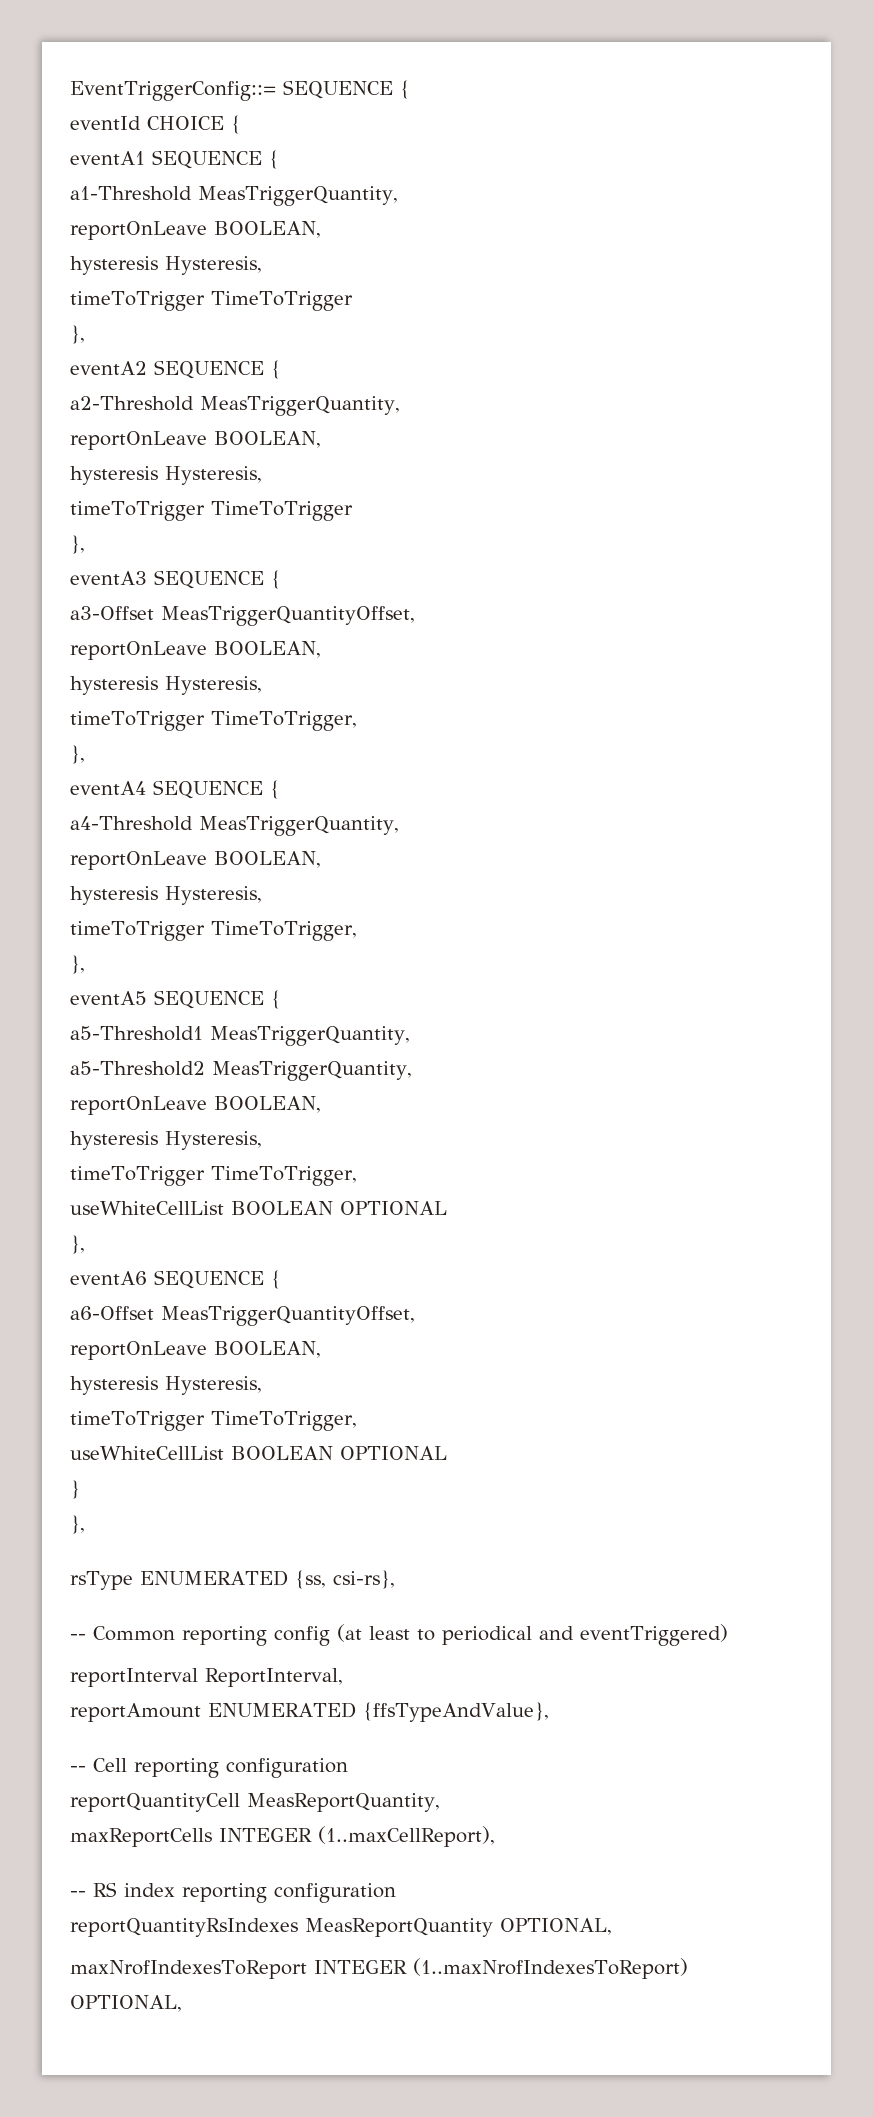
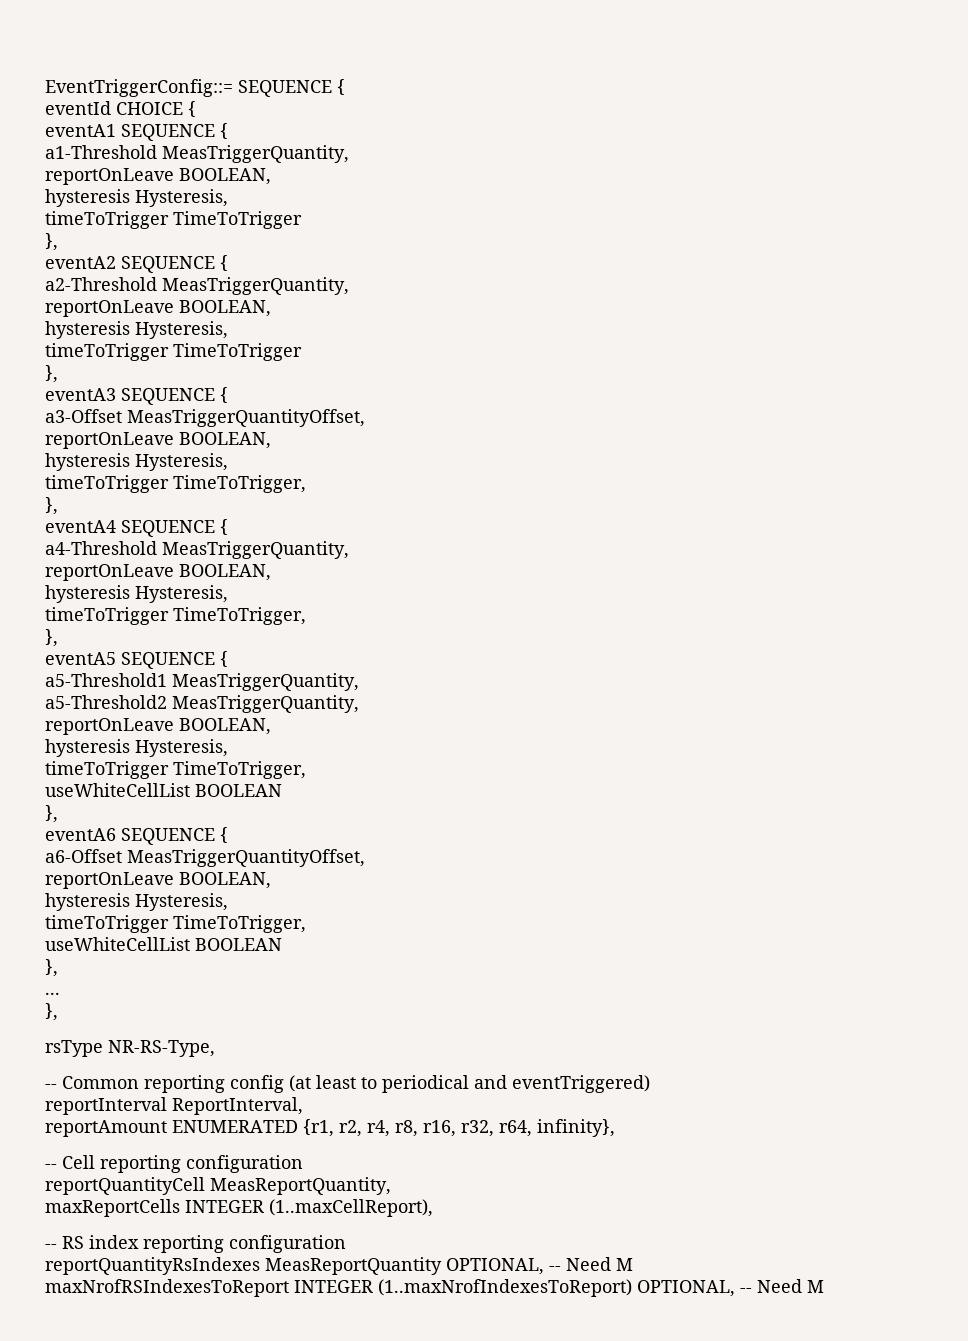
[340,1201,447,1215] OPTIONAL -> (282, 790) none
[340,1446,447,1460] [70,1480,80,1499] OPTIONAL // } -> [45,959,58,977] [45,992,60,995] // }, // ...
[139,1570,395,1589] ENUMERATED {ss, csi-rs}, -> [108,1040,215,1057] NR-RS-Type,
[362,1702,549,1722] {ffsTypeAndValue}, -> [303,1119,615,1137] {r1, r2, r4, r8, r16, r32, r64, infinity},
[70,1958,688,1979] [70,1995,182,2012] // maxNrofIndexesToReport INTEGER (1..maxNrofIndexesToReport) OPTIONAL, -> [549,1257,633,1271] [45,1279,824,1297] -- Need M // maxNrofRSIndexesToReport INTEGER (1..maxNrofIndexesToReport) OPTIONAL, -- Need M

